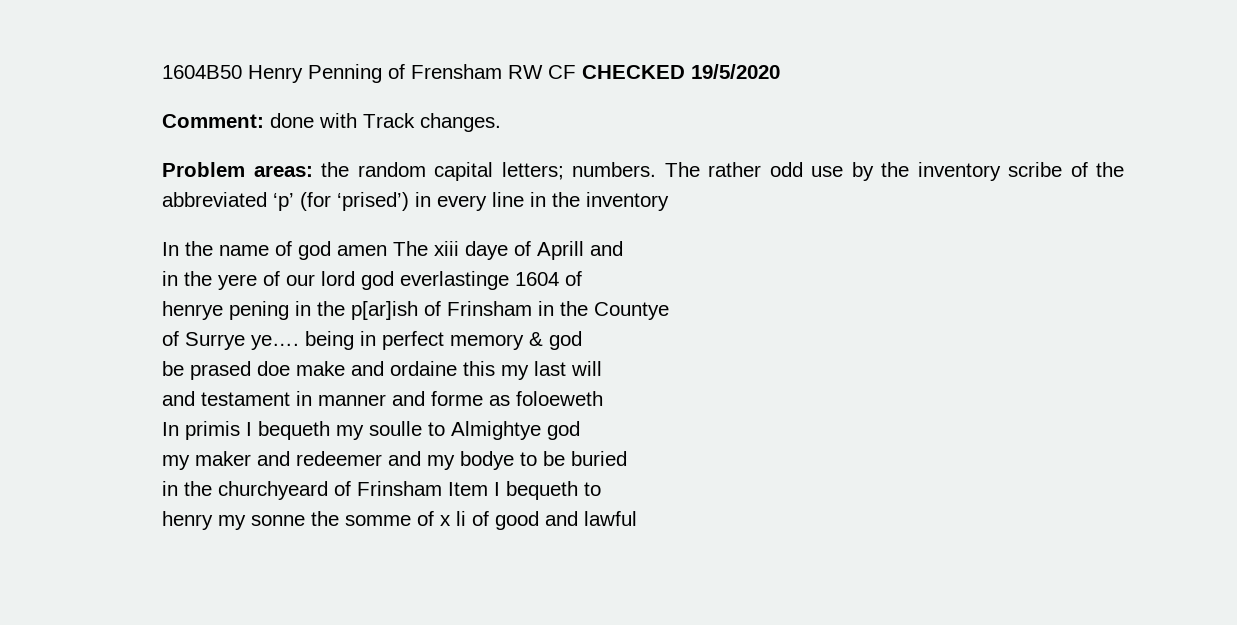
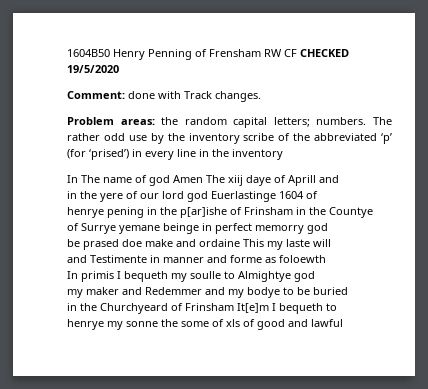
[185,241,214,256] the -> [81,175,101,183] The
[337,241,460,256] amen The xiii -> [173,175,244,186] Amen The xiij
[400,271,510,290] everlastinge -> [211,191,277,202] Euerlastinge
[351,301,419,320] p[ar]ish -> [180,207,228,218] p[ar]ishe
[251,331,544,350] ye…. being in perfect memory & -> [119,223,305,234] yemane beinge in perfect memorry
[463,361,567,380] this my last -> [243,239,311,250] This my laste
[201,392,291,406] testament -> [90,255,148,263] Testimente
[516,391,604,406] foloeweth -> [279,255,327,263] foloewth
[296,451,383,466] redeemer -> [145,287,203,295] Redemmer
[218,481,489,500] churchyeard of Frinsham Item -> [100,303,270,314] Churchyeard of Frinsham It[e]m
[162,511,214,530] henry -> [67,319,105,330] henrye
[345,511,467,526] somme of x li -> [181,319,241,327] some of xls

